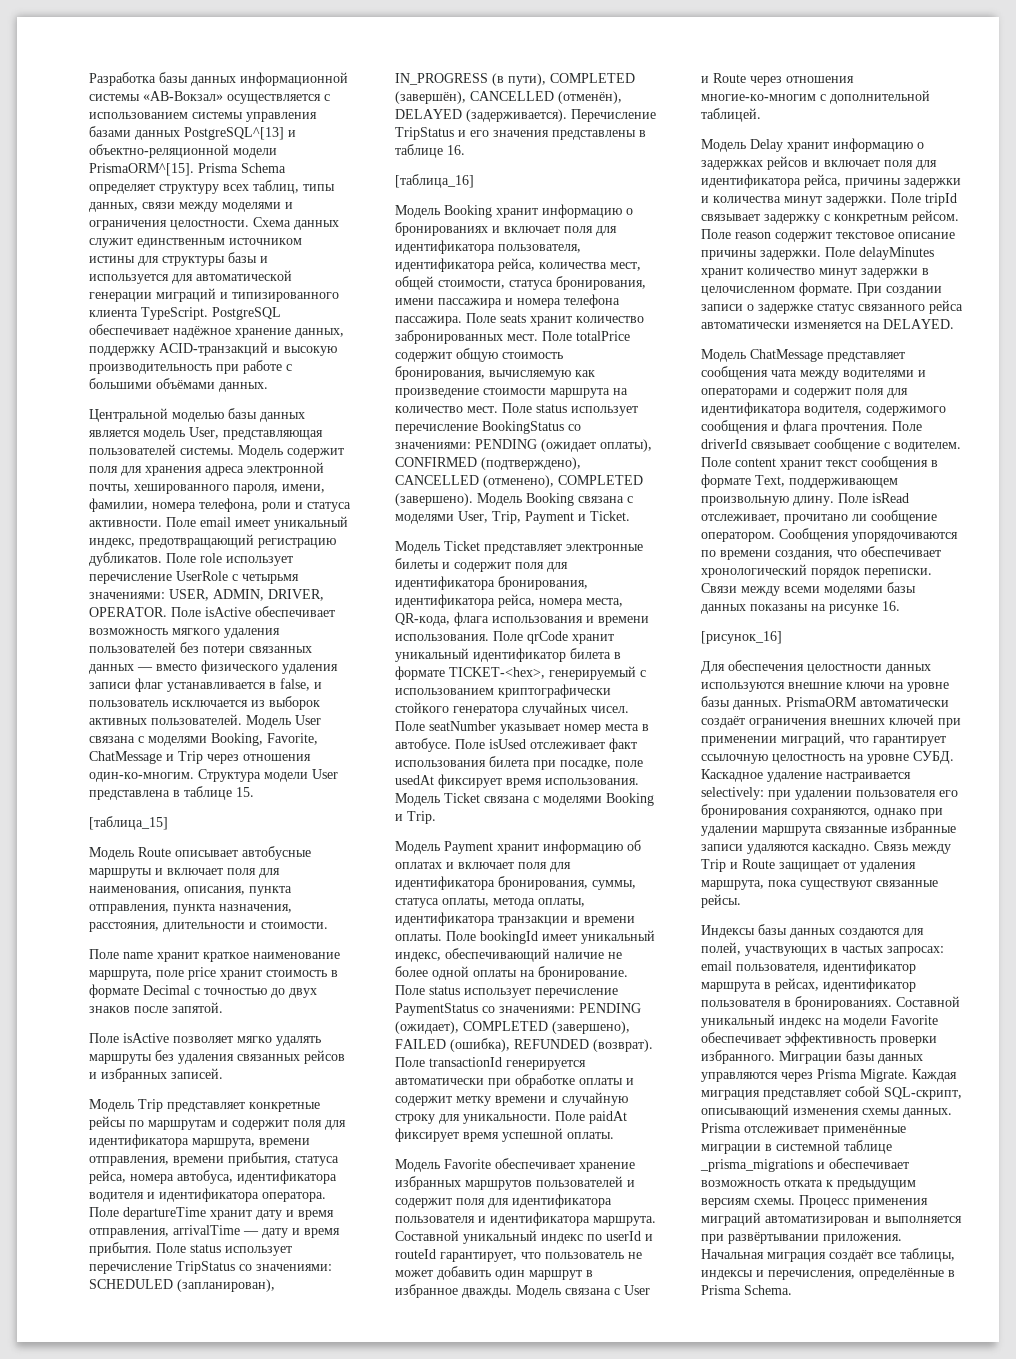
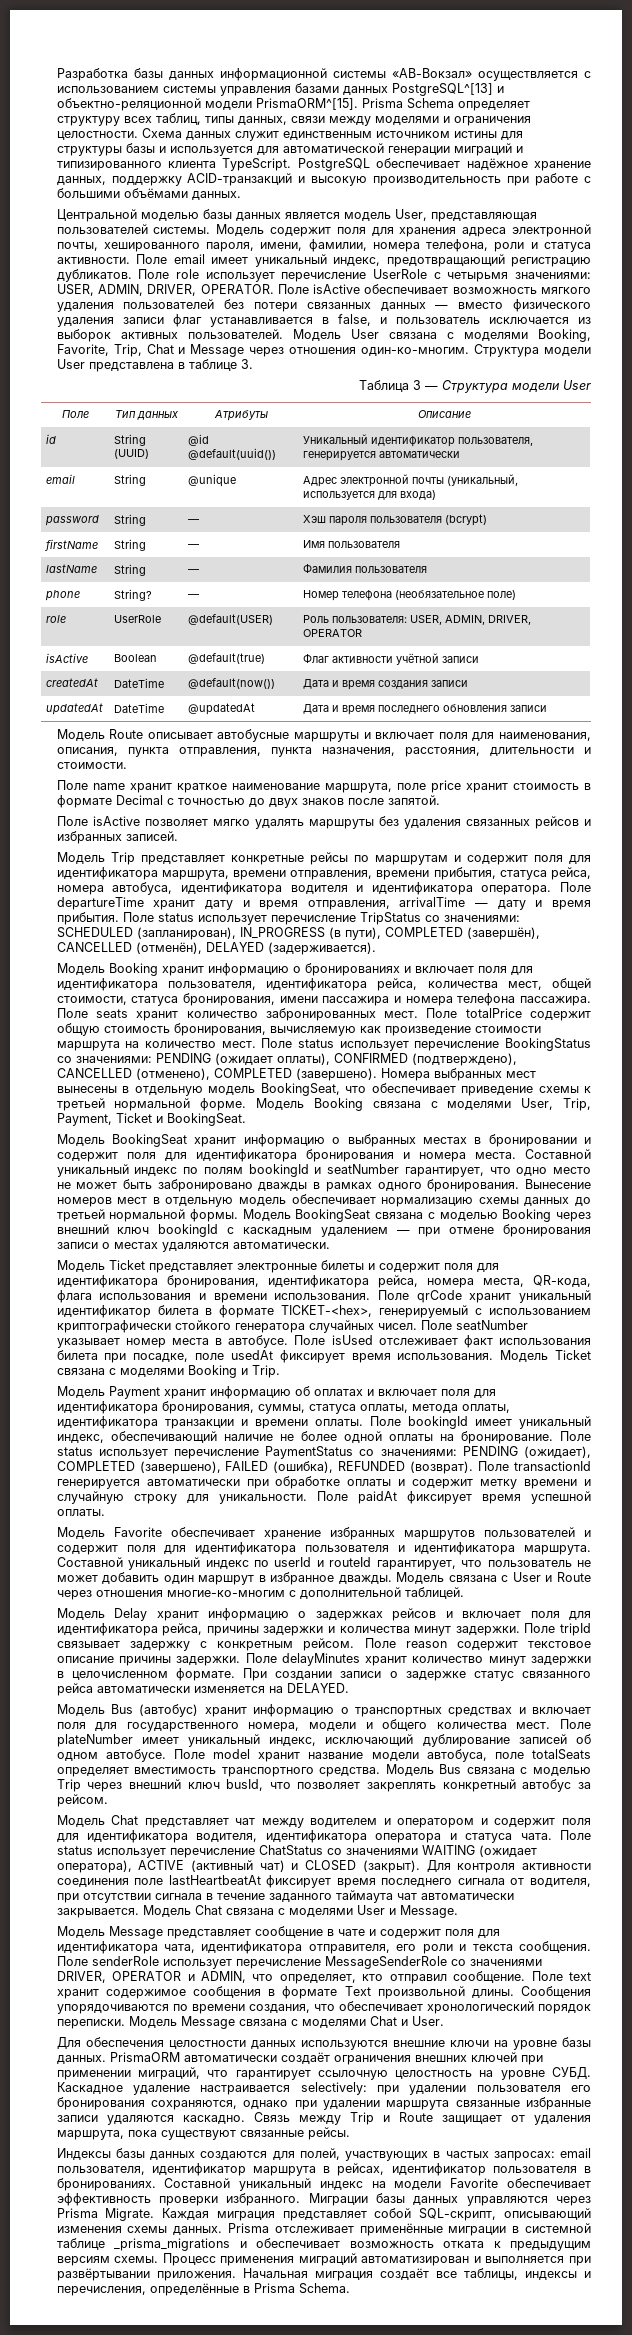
[89,751,204,764] ChatMessage и Trip -> [113,344,245,357] Trip, Chat и Message
[236,787,255,797] [89,816,169,830] 15. // [таблица_15] -> [240,359,253,369] [359,380,591,393] [62,410,89,418] [115,410,179,420] [213,410,268,421] [418,410,471,418] [46,434,57,444] [114,434,147,446] [114,449,150,459] [188,434,210,446] [188,448,277,460] [303,434,534,447] [303,451,461,461] [46,474,76,484] [114,474,147,486] [188,474,237,487] [303,474,519,487] [303,490,437,500] [45,515,100,526] [114,514,147,526] [188,519,200,523] [303,514,488,526] [45,539,99,551] [114,539,147,551] [188,544,200,548] [303,540,401,548] [46,564,98,573] [114,564,147,576] [188,569,200,573] [303,564,428,573] [45,590,81,601] [114,589,153,601] [188,594,200,598] [303,590,517,601] [46,615,67,623] [114,615,162,623] [188,614,274,625] [303,615,532,625] [303,629,363,637] [46,653,89,663] [114,654,158,662] [188,653,266,664] [303,653,480,665] [46,678,99,687] [114,678,165,688] [188,678,276,689] [303,679,469,690] [46,703,104,715] [114,703,165,713] [188,703,256,715] [303,704,548,715] 3. // Таблица 3 — Структура модели User // Поле | Тип данных | Атрибуты | Описание // id | String (UUID) | @id @default(uuid()) | Уникальный идентификатор пользователя, генерируется автоматически // email | String | @unique | Адрес электронной почты (уникальный, используется для входа) // password | String | — | Хэш пароля пользователя (bcrypt) // firstName | String | — | Имя пользователя // lastName | String | — | Фамилия пользователя // phone | String? | — | Номер телефона (необязательное поле) // role | UserRole | @default(USER) | Роль пользователя: USER, ADMIN, DRIVER, OPERATOR // isActive | Boolean | @default(true) | Флаг активности учётной записи // createdAt | DateTime | @default(now()) | Дата и время создания записи // updatedAt | DateTime | @updatedAt | Дата и время последнего обновления записи
[571,109,657,122] [395,127,647,140] [395,144,466,158] [395,174,475,188] Перечисление TripStatus и его значения представлены в таблице 16. // [таблица_16] -> (376, 948) none
(474, 499) none -> [380,1068,536,1081] [56,1083,591,1096] [56,1098,247,1111] Номера выбранных мест вынесены в отдельную модель BookingSeat, что обеспечивает приведение схемы к третьей нормальной форме.
[525,511,631,524] Payment и Ticket. -> [56,1113,246,1126] [56,1134,592,1147] [56,1149,591,1162] [56,1164,592,1177] [56,1179,591,1192] [56,1194,592,1207] [56,1209,591,1222] [56,1224,591,1237] [56,1242,330,1252] Payment, Ticket и BookingSeat. // Модель BookingSeat хранит информацию о выбранных местах в бронировании и содержит поля для идентификатора бронирования и номера места. Составной уникальный индекс по полям bookingId и seatNumber гарантирует, что одно место не может быть забронировано дважды в рамках одного бронирования. Вынесение номеров мест в отдельную модель обеспечивает нормализацию схемы данных до третьей нормальной формы. Модель BookingSeat связана с моделью Booking через внешний ключ bookingId с каскадным удалением — при отмене бронирования записи о местах удаляются автоматически.
[750,349,906,362] [701,366,927,380] [701,388,779,398] ChatMessage представляет сообщения чата между водителями и операторами -> [111,1704,592,1717] [56,1719,592,1732] [56,1734,591,1747] [56,1749,592,1762] [56,1764,591,1777] [56,1779,591,1792] [56,1794,108,1807] [56,1815,475,1828] Bus (автобус) хранит информацию о транспортных средствах и включает поля для государственного номера, модели и общего количества мест. Поле plateNumber имеет уникальный индекс, исключающий дублирование записей об одном автобусе. Поле model хранит название модели автобуса, поле totalSeats определяет вместимость транспортного средства. Модель Bus связана с моделью Trip через внешний ключ busId, что позволяет закреплять конкретный автобус за рейсом. // Модель Chat представляет чат между водителем и оператором
[866,406,947,416] [701,420,923,434] [701,438,962,452] [701,456,939,470] [701,474,899,488] [701,493,910,506] [701,510,938,524] [701,532,776,542] содержимого сообщения и флага прочтения. Поле driverId связывает сообщение с водителем. Поле content хранит текст сообщения в формате Text, поддерживающем произвольную длину. Поле isRead отслеживает, прочитано ли сообщение оператором. -> [265,1830,591,1843] [56,1845,537,1858] [56,1860,591,1873] [56,1875,591,1888] [56,1890,514,1903] [56,1905,458,1918] [56,1926,500,1939] [56,1941,591,1954] [56,1956,542,1969] [56,1971,591,1984] [56,1986,514,1999] идентификатора оператора и статуса чата. Поле status использует перечисление ChatStatus со значениями WAITING (ожидает оператора), ACTIVE (активный чат) и CLOSED (закрыт). Для контроля активности соединения поле lastHeartbeatAt фиксирует время последнего сигнала от водителя, при отсутствии сигнала в течение заданного таймаута чат автоматически закрывается. Модель Chat связана с моделями User и Message. // Модель Message представляет сообщение в чате и содержит поля для идентификатора чата, идентификатора отправителя, его роли и текста сообщения. Поле senderRole использует перечисление MessageSenderRole со значениями DRIVER, OPERATOR и ADMIN, что определяет, кто отправил сообщение. Поле text хранит содержимое сообщения в формате Text произвольной длины.
[701,582,917,596] [701,601,901,614] [701,631,783,644] Связи между всеми моделями базы данных показаны на рисунке 16. // [рисунок_16] -> [128,2016,444,2029] Модель Message связана с моделями Chat и User.

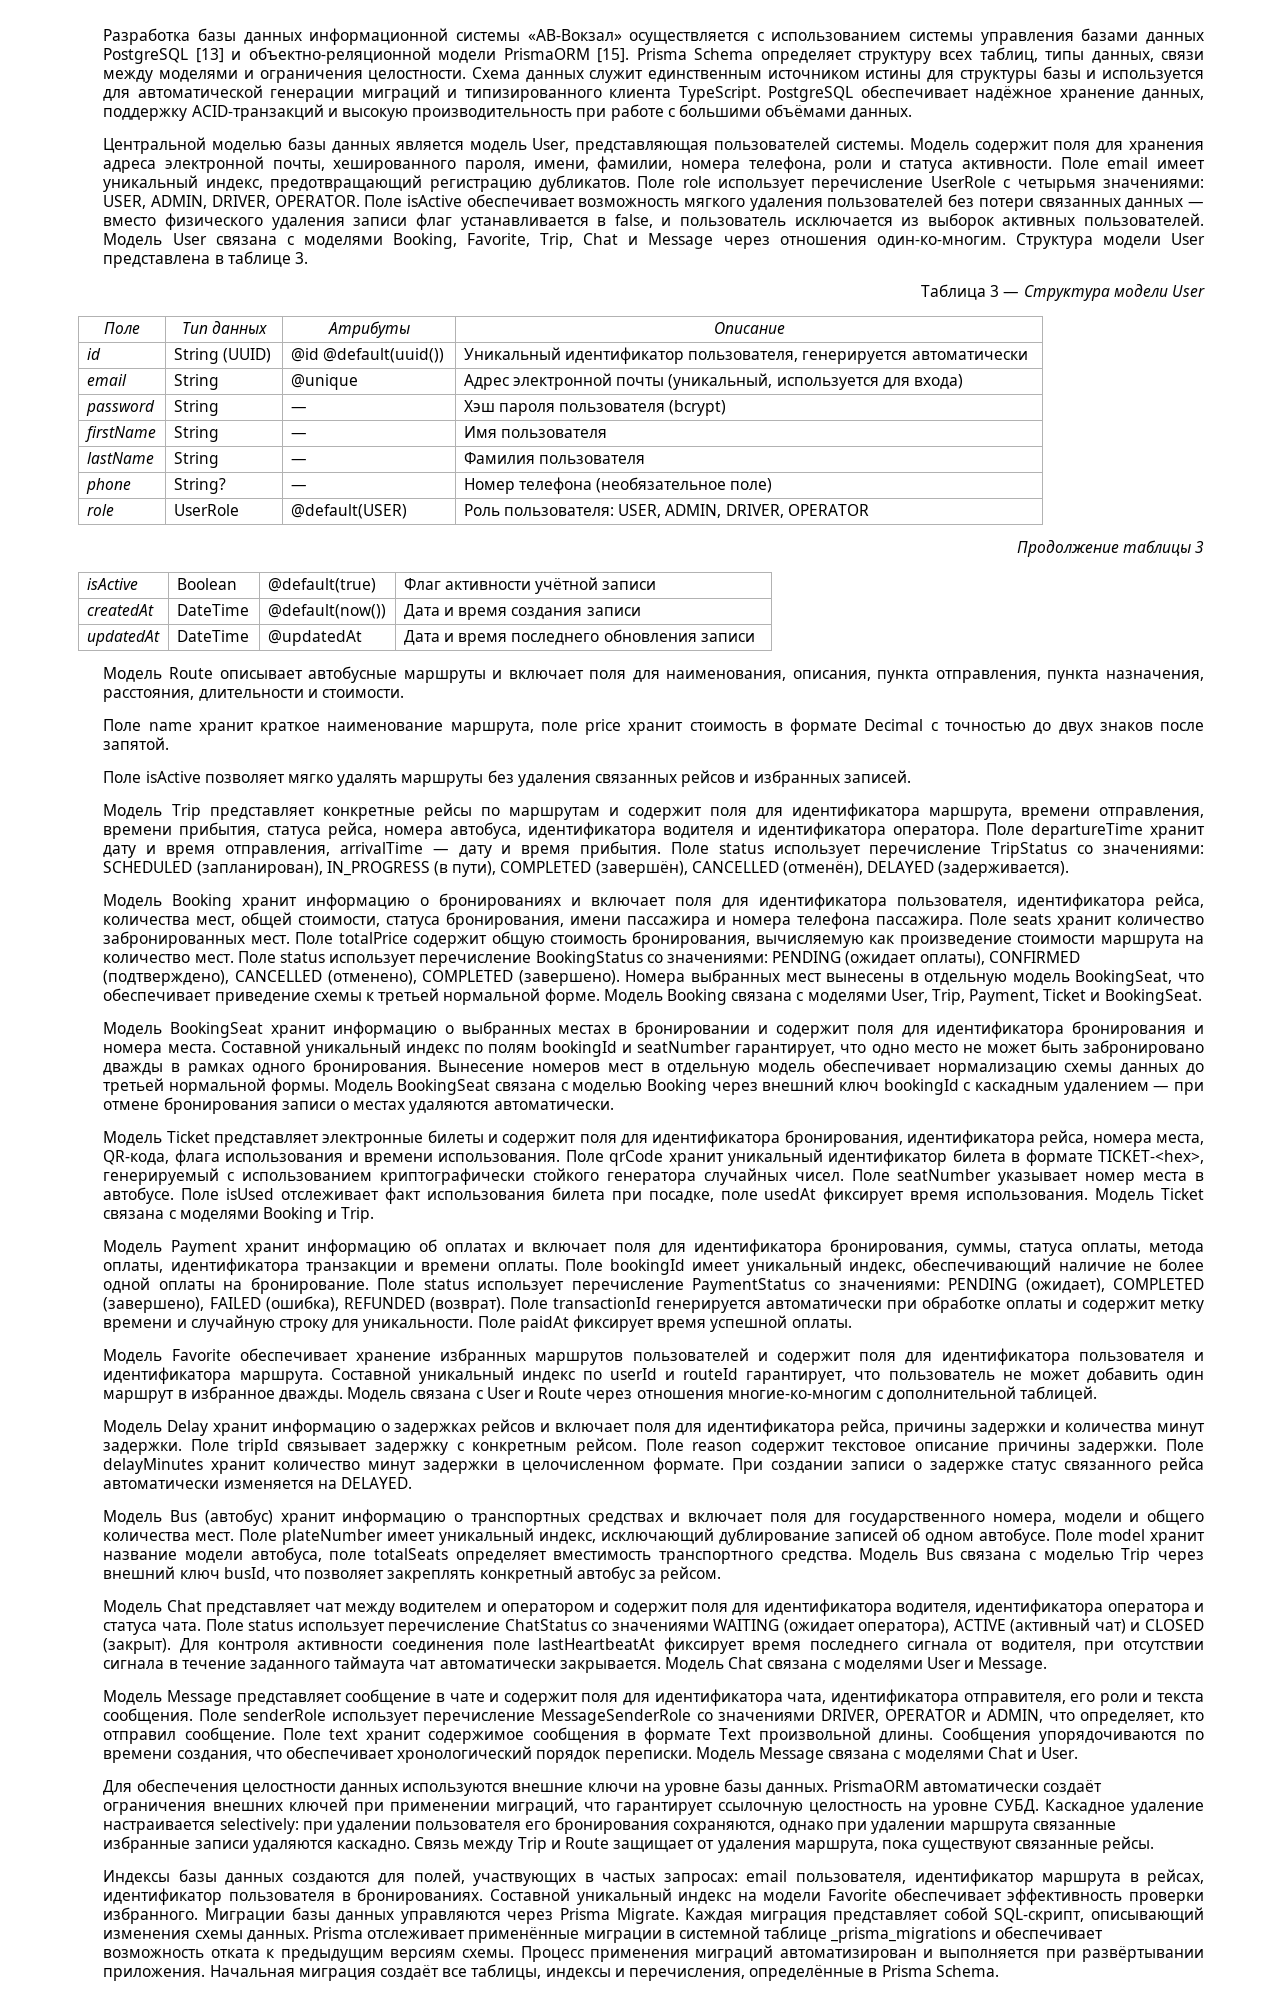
[391,83,493,96] PostgreSQL^[13] -> [103,48,224,64] PostgreSQL [13]
[255,98,358,110] PrismaORM^[15]. -> [503,48,630,63] PrismaORM [15].
(363, 633) none -> [1016,540,1204,557] // Продолжение таблицы 3

